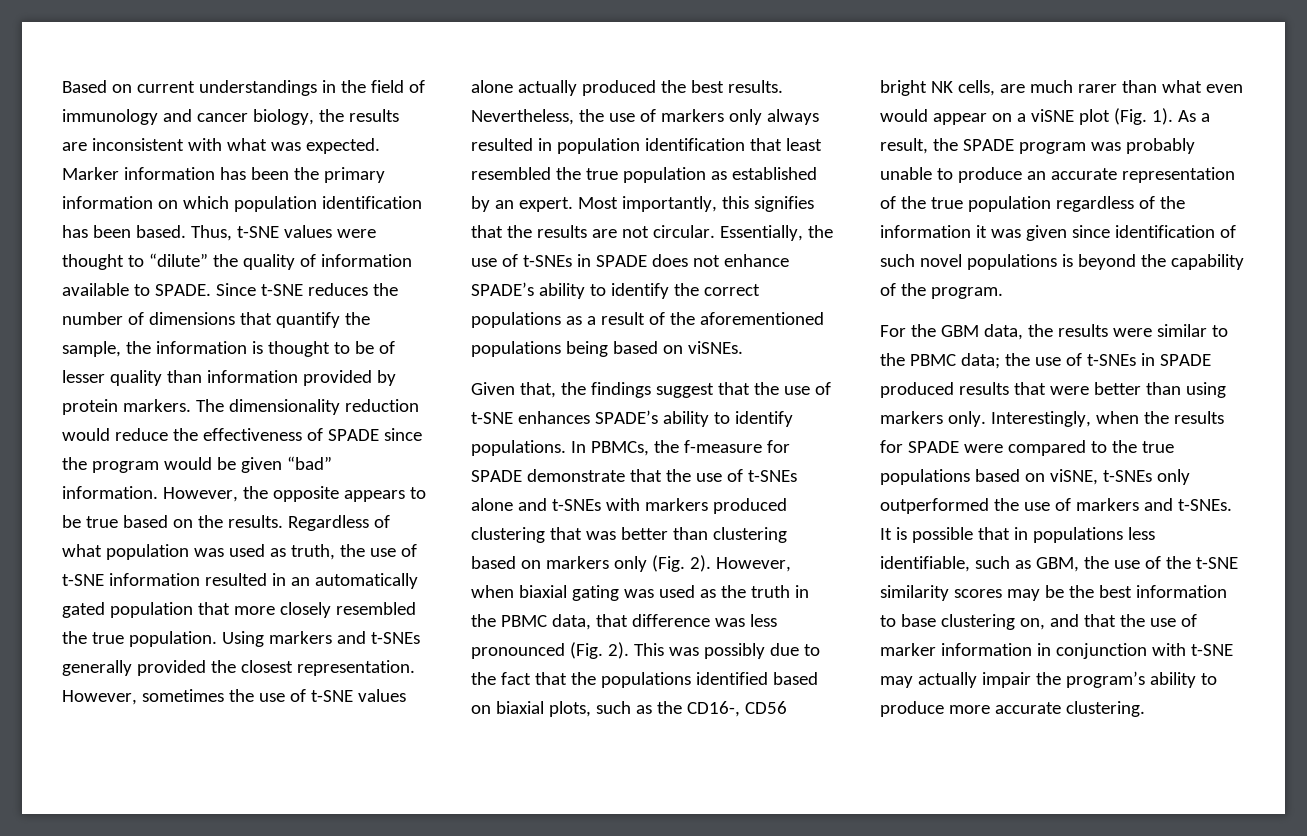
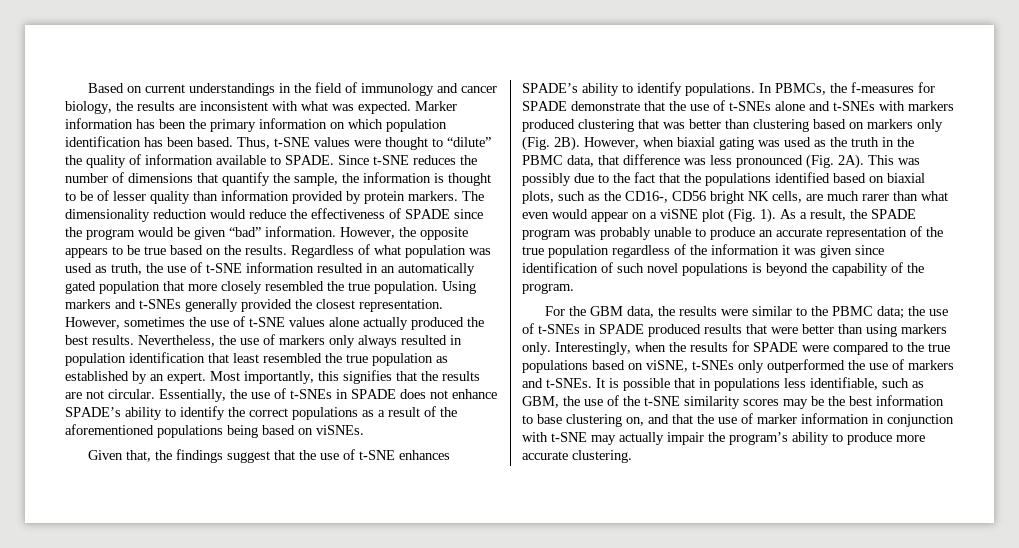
[683,440,762,453] f-measure -> [851,82,914,93] f-measures
[689,555,711,572] 2). -> [554,136,580,151] 2B).
[607,642,629,659] 2). -> [838,154,864,169] 2A).

